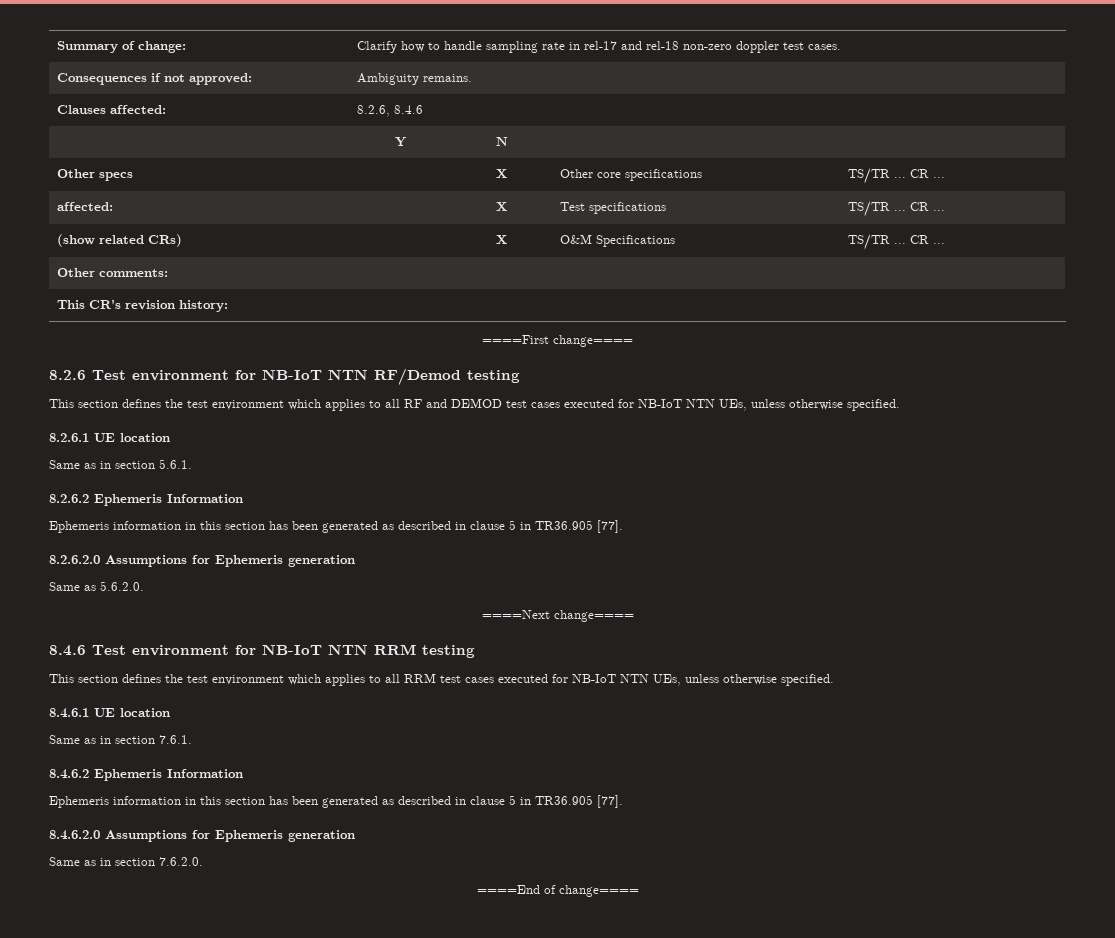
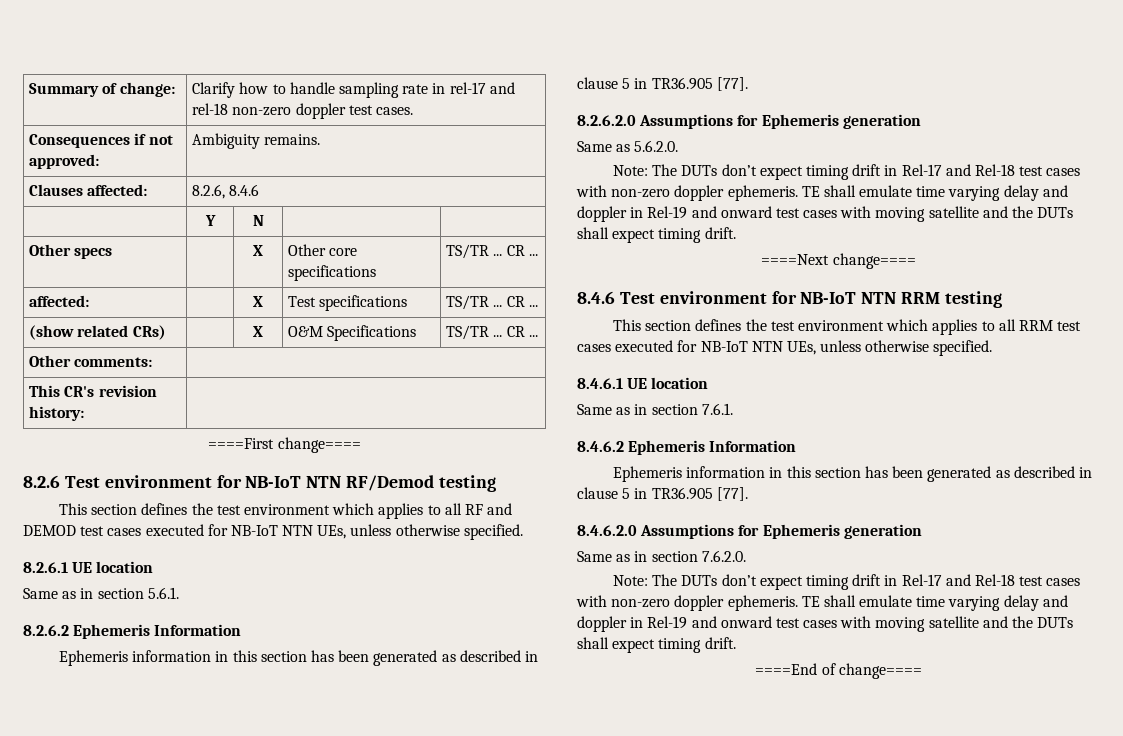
(144, 586) none -> [613,164,1081,180] [576,185,1068,201] [577,206,1074,222] [577,227,736,243] // Note: The DUTs don’t expect timing drift in Rel-17 and Rel-18 test cases with non-zero doppler ephemeris. TE shall emulate time varying delay and doppler in Rel-19 and onward test cases with moving satellite and the DUTs shall expect timing drift.
(203, 861) none -> [613,574,1081,590] [576,595,1068,611] [577,616,1074,632] [577,637,736,653] // Note: The DUTs don’t expect timing drift in Rel-17 and Rel-18 test cases with non-zero doppler ephemeris. TE shall emulate time varying delay and doppler in Rel-19 and onward test cases with moving satellite and the DUTs shall expect timing drift.

